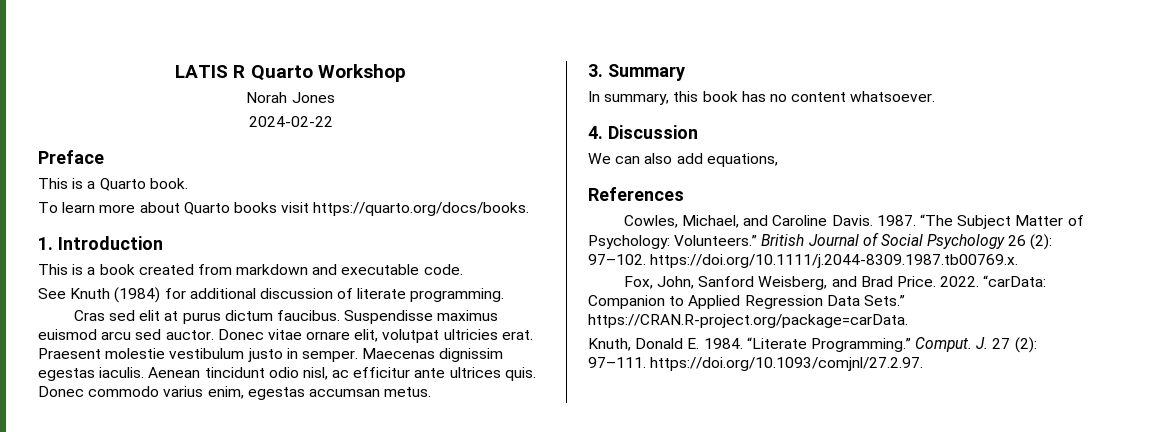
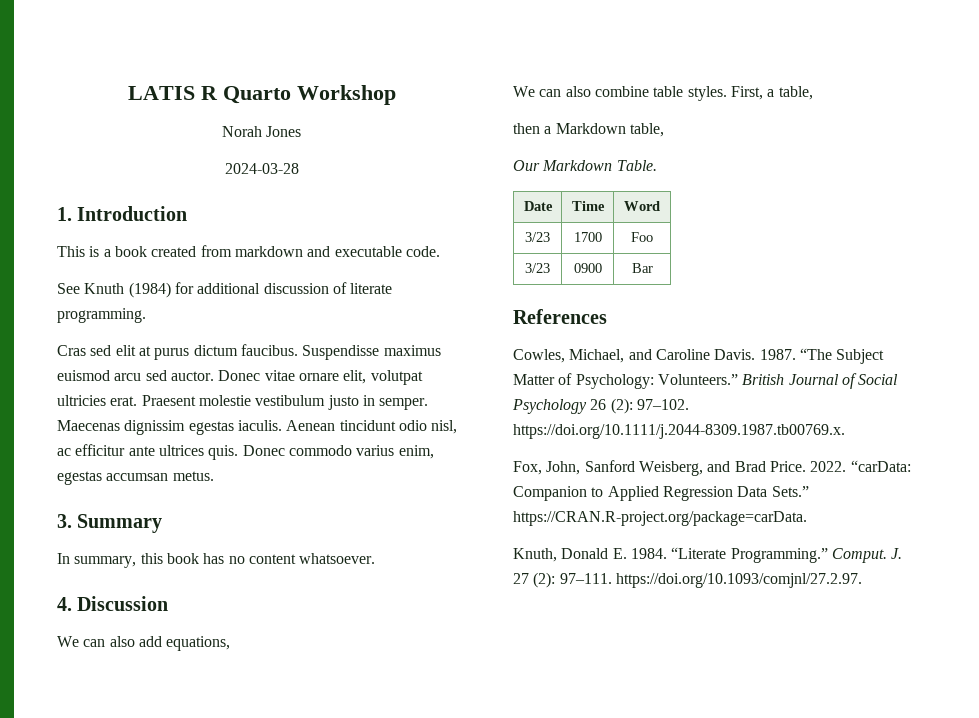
[248,116,333,127] [38,150,104,164] [38,178,188,191] [38,202,530,216] 2024-02-22 // Preface // This is a Quarto book. // To learn more about Quarto books visit https://quarto.org/docs/books. -> [224,163,299,174] 2024-03-28
(778, 160) none -> [513,86,813,101] [513,123,664,137] [513,160,657,171] [523,201,553,211] [571,201,605,211] [624,201,660,211] [525,232,550,242] [573,232,602,242] [631,232,653,242] [525,263,550,273] [573,263,602,273] [631,263,653,273] // We can also combine table styles. First, a table, // then a Markdown table, // Our Markdown Table. // Date | Time | Word // 3/23 | 1700 | Foo // 3/23 | 0900 | Bar

